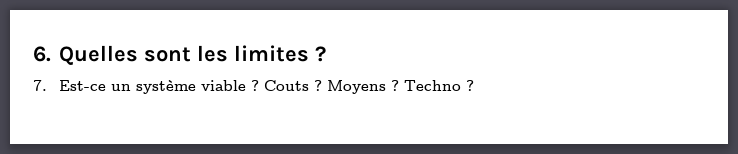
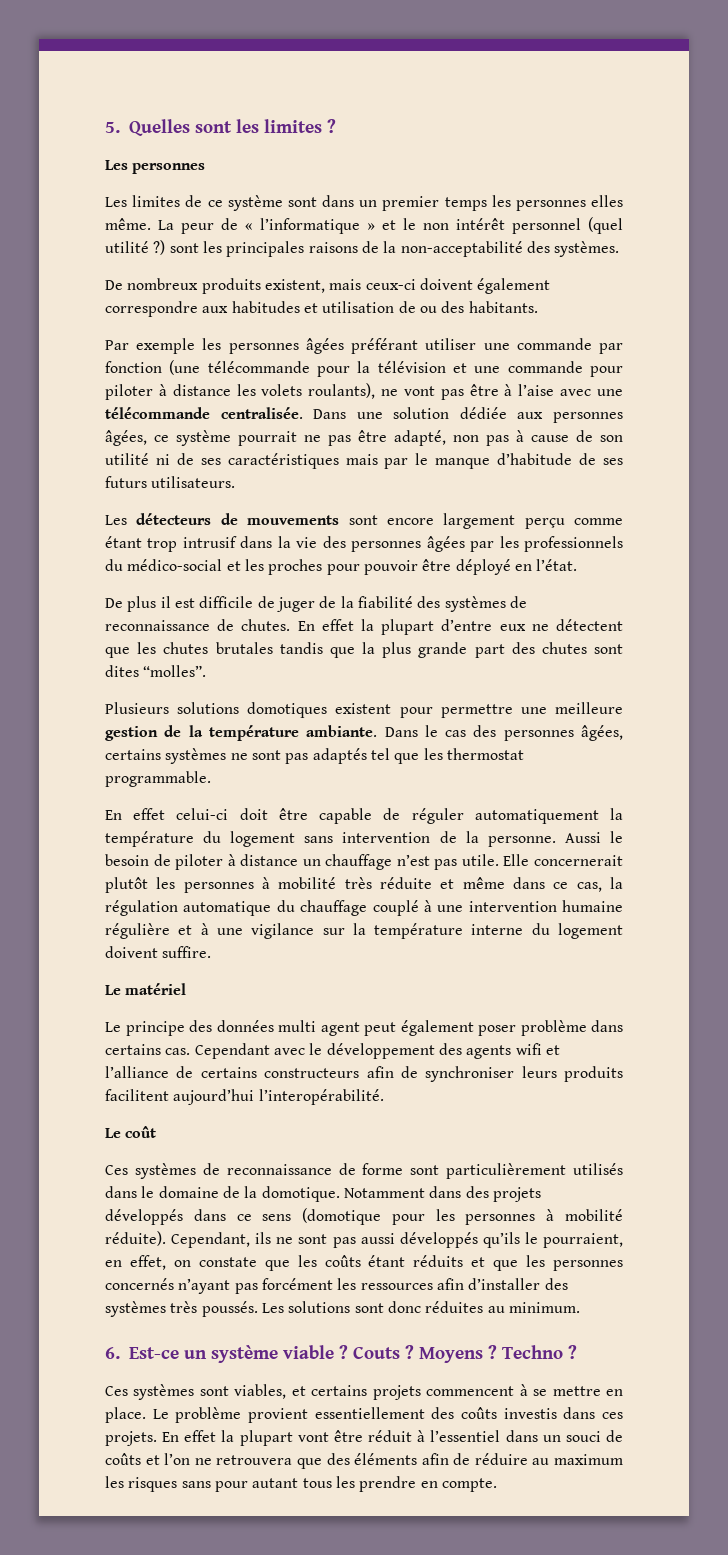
[33,46,51,62] 6. -> [105,122,120,133] 5.
[33,80,47,91] 7. -> [105,160,206,174] [105,195,623,211] [105,217,623,234] [105,240,620,257] [105,278,551,294] [105,301,538,317] [105,338,623,354] [105,360,623,377] [105,383,624,400] [105,407,623,423] [105,430,623,446] [105,453,624,469] [105,476,236,488] [105,513,623,529] [105,536,623,552] [105,559,578,575] [105,596,527,612] [105,619,623,635] [105,642,624,658] [105,665,207,677] [105,702,624,718] [105,725,624,741] [105,748,524,764] [105,771,211,787] [105,808,623,824] [105,831,623,847] [105,854,624,870] [105,877,623,893] [105,900,623,916] [105,923,623,939] [105,946,212,958] [105,983,187,995] [105,1020,623,1036] [105,1043,560,1059] [105,1066,623,1082] [105,1089,384,1105] [105,1126,157,1138] [105,1163,623,1179] [105,1186,541,1202] [105,1208,623,1225] [105,1231,623,1248] [105,1255,623,1271] [105,1278,568,1294] [105,1301,580,1317] [105,1347,120,1359] Les personnes // Les limites de ce système sont dans un premier temps les personnes elles même. La peur de « l’informatique » et le non intérêt personnel (quel utilité ?) sont les principales raisons de la non-acceptabilité des systèmes. // De nombreux produits existent, mais ceux-ci doivent également correspondre aux habitudes et utilisation de ou des habitants. // Par exemple les personnes âgées préférant utiliser une commande par fonction (une télécommande pour la télévision et une commande pour piloter à distance les volets roulants), ne vont pas être à l’aise avec une télécommande centralisée. Dans une solution dédiée aux personnes âgées, ce système pourrait ne pas être adapté, non pas à cause de son utilité ni de ses caractéristiques mais par le manque d’habitude de ses futurs utilisateurs. // Les détecteurs de mouvements sont encore largement perçu comme étant trop intrusif dans la vie des personnes âgées par les professionnels du médico-social et les proches pour pouvoir être déployé en l’état. // De plus il est difficile de juger de la fiabilité des systèmes de reconnaissance de chutes. En effet la plupart d’entre eux ne détectent que les chutes brutales tandis que la plus grande part des chutes sont dites “molles”. // Plusieurs solutions domotiques existent pour permettre une meilleure gestion de la température ambiante. Dans le cas des personnes âgées, certains systèmes ne sont pas adaptés tel que les thermostat programmable. // En effet celui-ci doit être capable de réguler automatiquement la température du logement sans intervention de la personne. Aussi le besoin de piloter à distance un chauffage n’est pas utile. Elle concernerait plutôt les personnes à mobilité très réduite et même dans ce cas, la régulation automatique du chauffage couplé à une intervention humaine régulière et à une vigilance sur la température interne du logement doivent suffire. // Le matériel // Le principe des données multi agent peut également poser problème dans certains cas. Cependant avec le développement des agents wifi et l’alliance de certains constructeurs afin de synchroniser leurs produits facilitent aujourd’hui l’interopérabilité. // Le coût // Ces systèmes de reconnaissance de forme sont particulièrement utilisés dans le domaine de la domotique. Notamment dans des projets développés dans ce sens (domotique pour les personnes à mobilité réduite). Cependant, ils ne sont pas aussi développés qu’ils le pourraient, en effet, on constate que les coûts étant réduits et que les personnes concernés n’ayant pas forcément les ressources afin d’installer des systèmes très poussés. Les solutions sont donc réduites au minimum. // 6.
(474, 85) none -> [105,1384,623,1400] [105,1407,623,1423] [105,1430,623,1446] [105,1453,623,1469] [105,1476,497,1492] // Ces systèmes sont viables, et certains projets commencent à se mettre en place. Le problème provient essentiellement des coûts investis dans ces projets. En effet la plupart vont être réduit à l’essentiel dans un souci de coûts et l’on ne retrouvera que des éléments afin de réduire au maximum les risques sans pour autant tous les prendre en compte.

